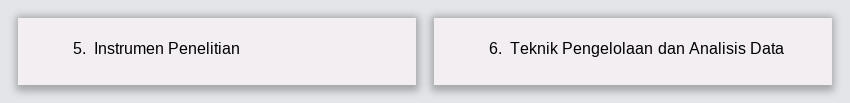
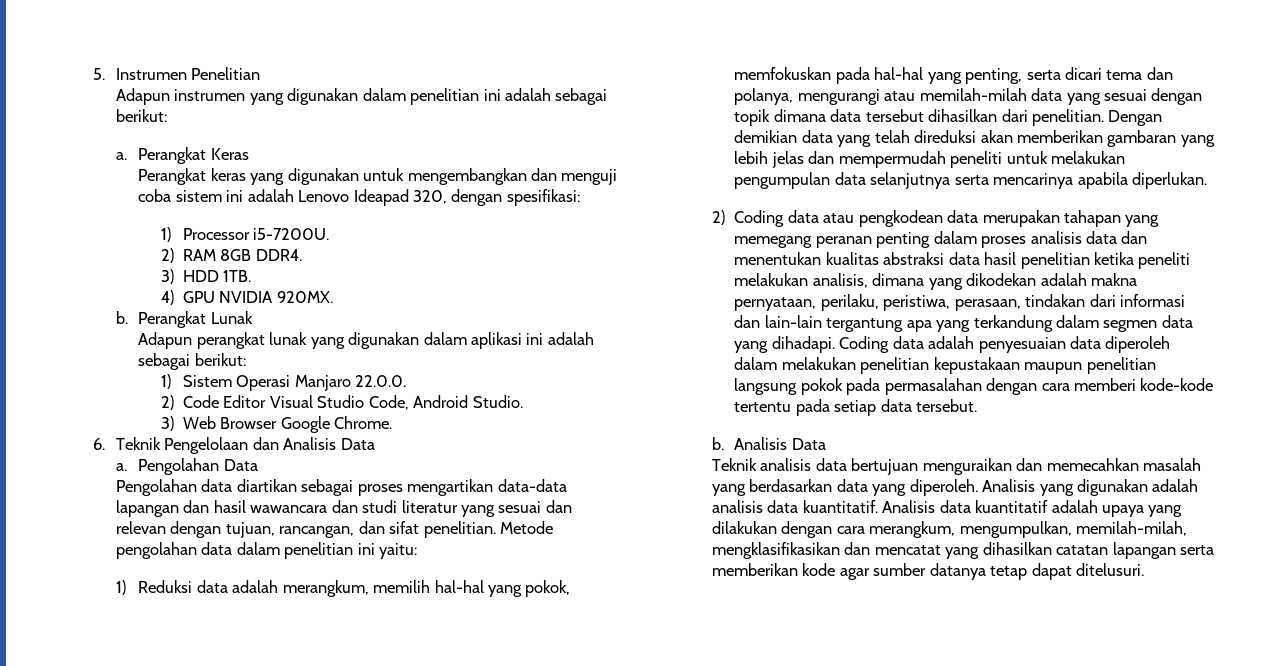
(241, 48) none -> [115,88,608,105] [115,109,167,122] [115,147,249,164] [138,168,618,185] [138,189,580,206] [160,227,330,242] [160,248,302,263] [160,269,252,284] [160,290,333,305] [115,311,253,328] [138,332,594,349] [138,353,246,370] [160,374,407,391] [160,395,523,410] [160,416,393,433] // Adapun instrumen yang digunakan dalam penelitian ini adalah sebagai berikut: // a. Perangkat Keras // Perangkat keras yang digunakan untuk mengembangkan dan menguji coba sistem ini adalah Lenovo Ideapad 320, dengan spesifikasi: // 1) Processor i5-7200U. // 2) RAM 8GB DDR4. // 3) HDD 1TB. // 4) GPU NVIDIA 920MX. // b. Perangkat Lunak // Adapun perangkat lunak yang digunakan dalam aplikasi ini adalah sebagai berikut: // 1) Sistem Operasi Manjaro 22.0.0. // 2) Code Editor Visual Studio Code, Android Studio. // 3) Web Browser Google Chrome.
(785, 48) none -> [115,458,258,475] [115,479,567,496] [115,500,572,517] [115,521,553,538] [115,542,418,559] [115,580,571,597] [734,67,1173,84] [734,88,1203,105] [734,109,1163,126] [734,130,1215,147] [734,151,1125,168] [734,172,1207,189] [711,210,1160,227] [734,231,1148,248] [734,252,1191,269] [734,273,1137,290] [734,294,1185,311] [734,315,1193,332] [734,336,1171,353] [734,357,1156,374] [734,378,1214,395] [734,399,978,416] [711,437,826,450] [711,458,1201,475] [711,479,1199,496] [711,500,1183,517] [711,521,1188,538] [711,542,1214,559] [711,563,1144,580] // a. Pengolahan Data // Pengolahan data diartikan sebagai proses mengartikan data-data lapangan dan hasil wawancara dan studi literatur yang sesuai dan relevan dengan tujuan, rancangan, dan sifat penelitian. Metode pengolahan data dalam penelitian ini yaitu: // 1) Reduksi data adalah merangkum, memilih hal-hal yang pokok, memfokuskan pada hal-hal yang penting, serta dicari tema dan polanya, mengurangi atau memilah-milah data yang sesuai dengan topik dimana data tersebut dihasilkan dari penelitian. Dengan demikian data yang telah direduksi akan memberikan gambaran yang lebih jelas dan mempermudah peneliti untuk melakukan pengumpulan data selanjutnya serta mencarinya apabila diperlukan. // 2) Coding data atau pengkodean data merupakan tahapan yang memegang peranan penting dalam proses analisis data dan menentukan kualitas abstraksi data hasil penelitian ketika peneliti melakukan analisis, dimana yang dikodekan adalah makna pernyataan, perilaku, peristiwa, perasaan, tindakan dari informasi dan lain-lain tergantung apa yang terkandung dalam segmen data yang dihadapi. Coding data adalah penyesuaian data diperoleh dalam melakukan penelitian kepustakaan maupun penelitian langsung pokok pada permasalahan dengan cara memberi kode-kode tertentu pada setiap data tersebut. // b. Analisis Data // Teknik analisis data bertujuan menguraikan dan memecahkan masalah yang berdasarkan data yang diperoleh. Analisis yang digunakan adalah analisis data kuantitatif. Analisis data kuantitatif adalah upaya yang dilakukan dengan cara merangkum, mengumpulkan, memilah-milah, mengklasifikasikan dan mencatat yang dihasilkan catatan lapangan serta memberikan kode agar sumber datanya tetap dapat ditelusuri.

